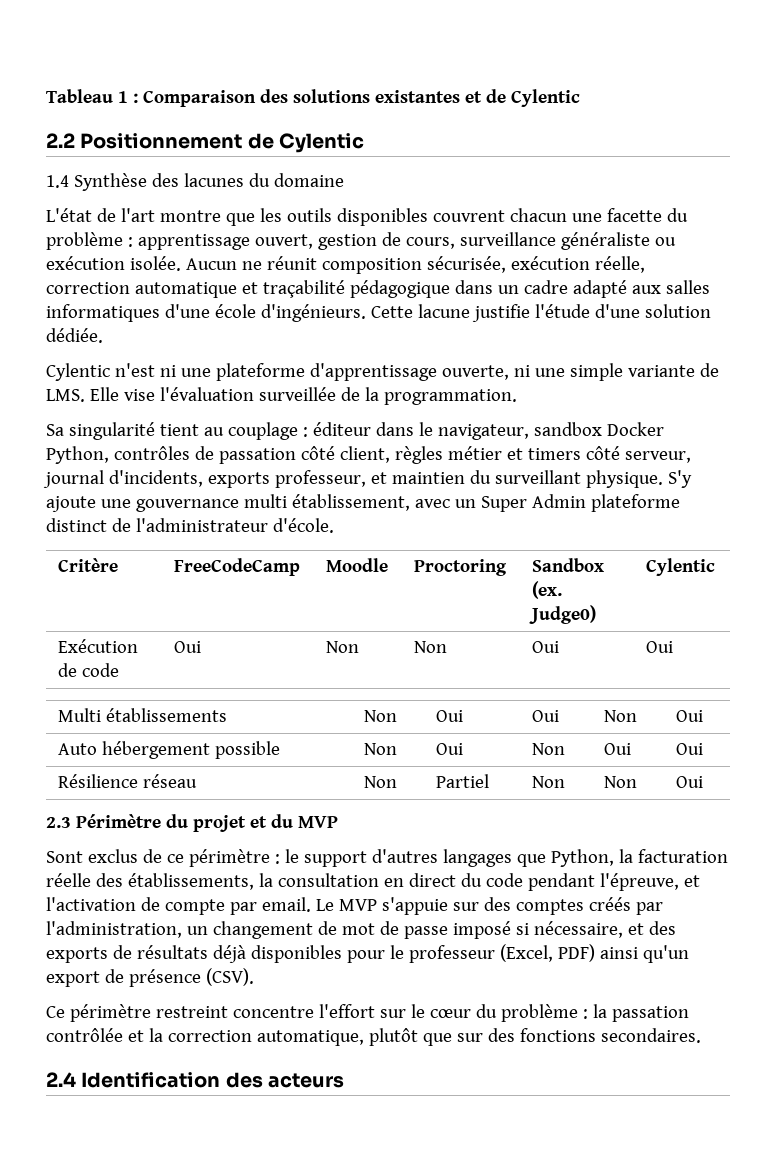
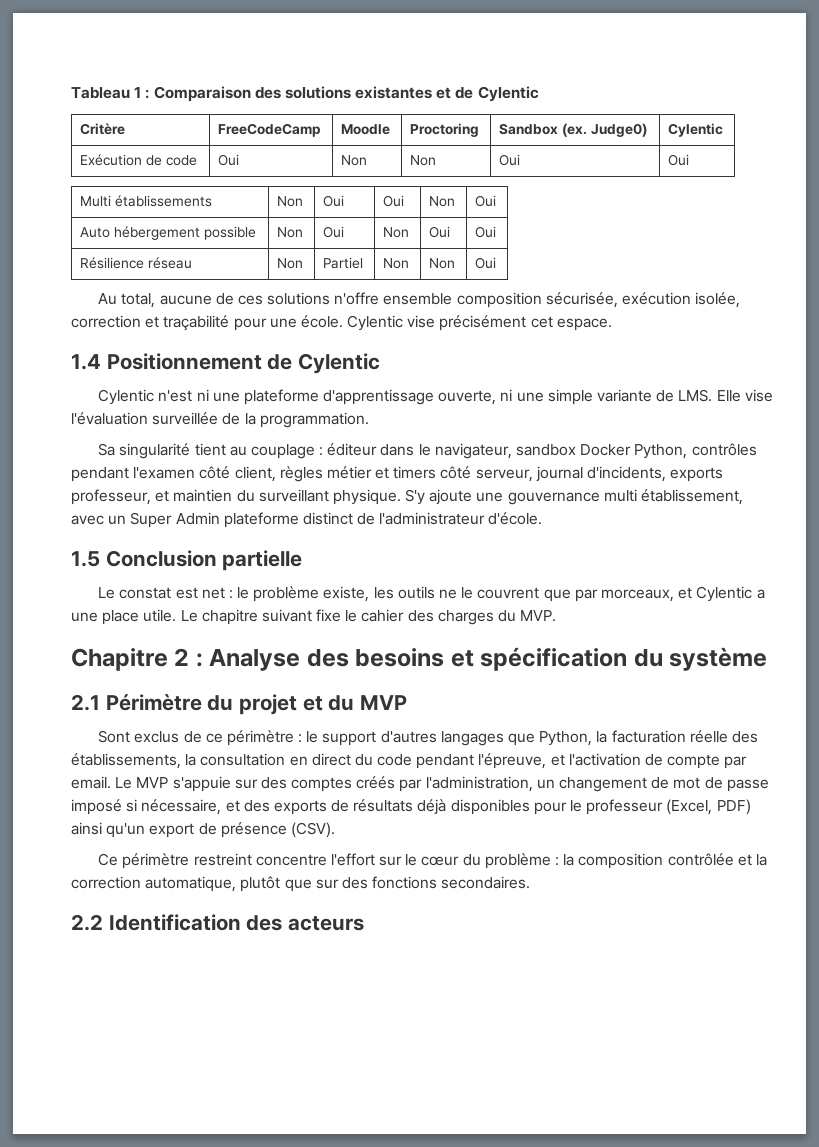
[46,133,364,153] [46,173,344,191] [46,208,688,226] [46,232,676,250] [46,256,645,274] [46,280,710,298] [46,304,711,322] [46,328,103,343] [46,363,719,381] [46,387,517,405] [46,422,664,440] [46,446,691,464] [43,470,692,488] [46,494,680,512] [46,518,334,533] // 2.2 Positionnement de Cylentic // 1.4 Synthèse des lacunes du domaine // L'état de l'art montre que les outils disponibles couvrent chacun une facette du problème : apprentissage ouvert, gestion de cours, surveillance généraliste ou exécution isolée. Aucun ne réunit composition sécurisée, exécution réelle, correction automatique et traçabilité pédagogique dans un cadre adapté aux salles informatiques d'une école d'ingénieurs. Cette lacune justifie l'étude d'une solution dédiée. // Cylentic n'est ni une plateforme d'apprentissage ouverte, ni une simple variante de LMS. Elle vise l'évaluation surveillée de la programmation. // Sa singularité tient au couplage : éditeur dans le navigateur, sandbox Docker Python, contrôles de passation côté client, règles métier et timers côté serveur, journal d'incidents, exports professeur, et maintien du surveillant physique. S'y ajoute une gouvernance multi établissement, avec un Super Admin plateforme distinct de l'administrateur d'école. -> (539, 94) none
[46,817,71,828] 2.3 -> [98,292,741,308] [71,315,612,331] [71,353,381,374] [98,389,773,405] [71,412,369,428] [98,443,757,459] [71,466,724,482] [71,489,744,505] [71,512,543,528] [71,550,303,571] [98,586,765,602] [71,609,557,625] [71,647,768,671] [71,694,100,711] Au total, aucune de ces solutions n'offre ensemble composition sécurisée, exécution isolée, correction et traçabilité pour une école. Cylentic vise précisément cet espace. // 1.4 Positionnement de Cylentic // Cylentic n'est ni une plateforme d'apprentissage ouverte, ni une simple variante de LMS. Elle vise l'évaluation surveillée de la programmation. // Sa singularité tient au couplage : éditeur dans le navigateur, sandbox Docker Python, contrôles pendant l'examen côté client, règles métier et timers côté serveur, journal d'incidents, exports professeur, et maintien du surveillant physique. S'y ajoute une gouvernance multi établissement, avec un Super Admin plateforme distinct de l'administrateur d'école. // 1.5 Conclusion partielle // Le constat est net : le problème existe, les outils ne le couvrent que par morceaux, et Cylentic a une place utile. Le chapitre suivant fixe le cahier des charges du MVP. // Chapitre 2 : Analyse des besoins et spécification du système // 2.1
[611,1006,689,1022] passation -> [578,853,664,869] composition
[46,1072,76,1087] 2.4 -> [71,914,103,931] 2.2

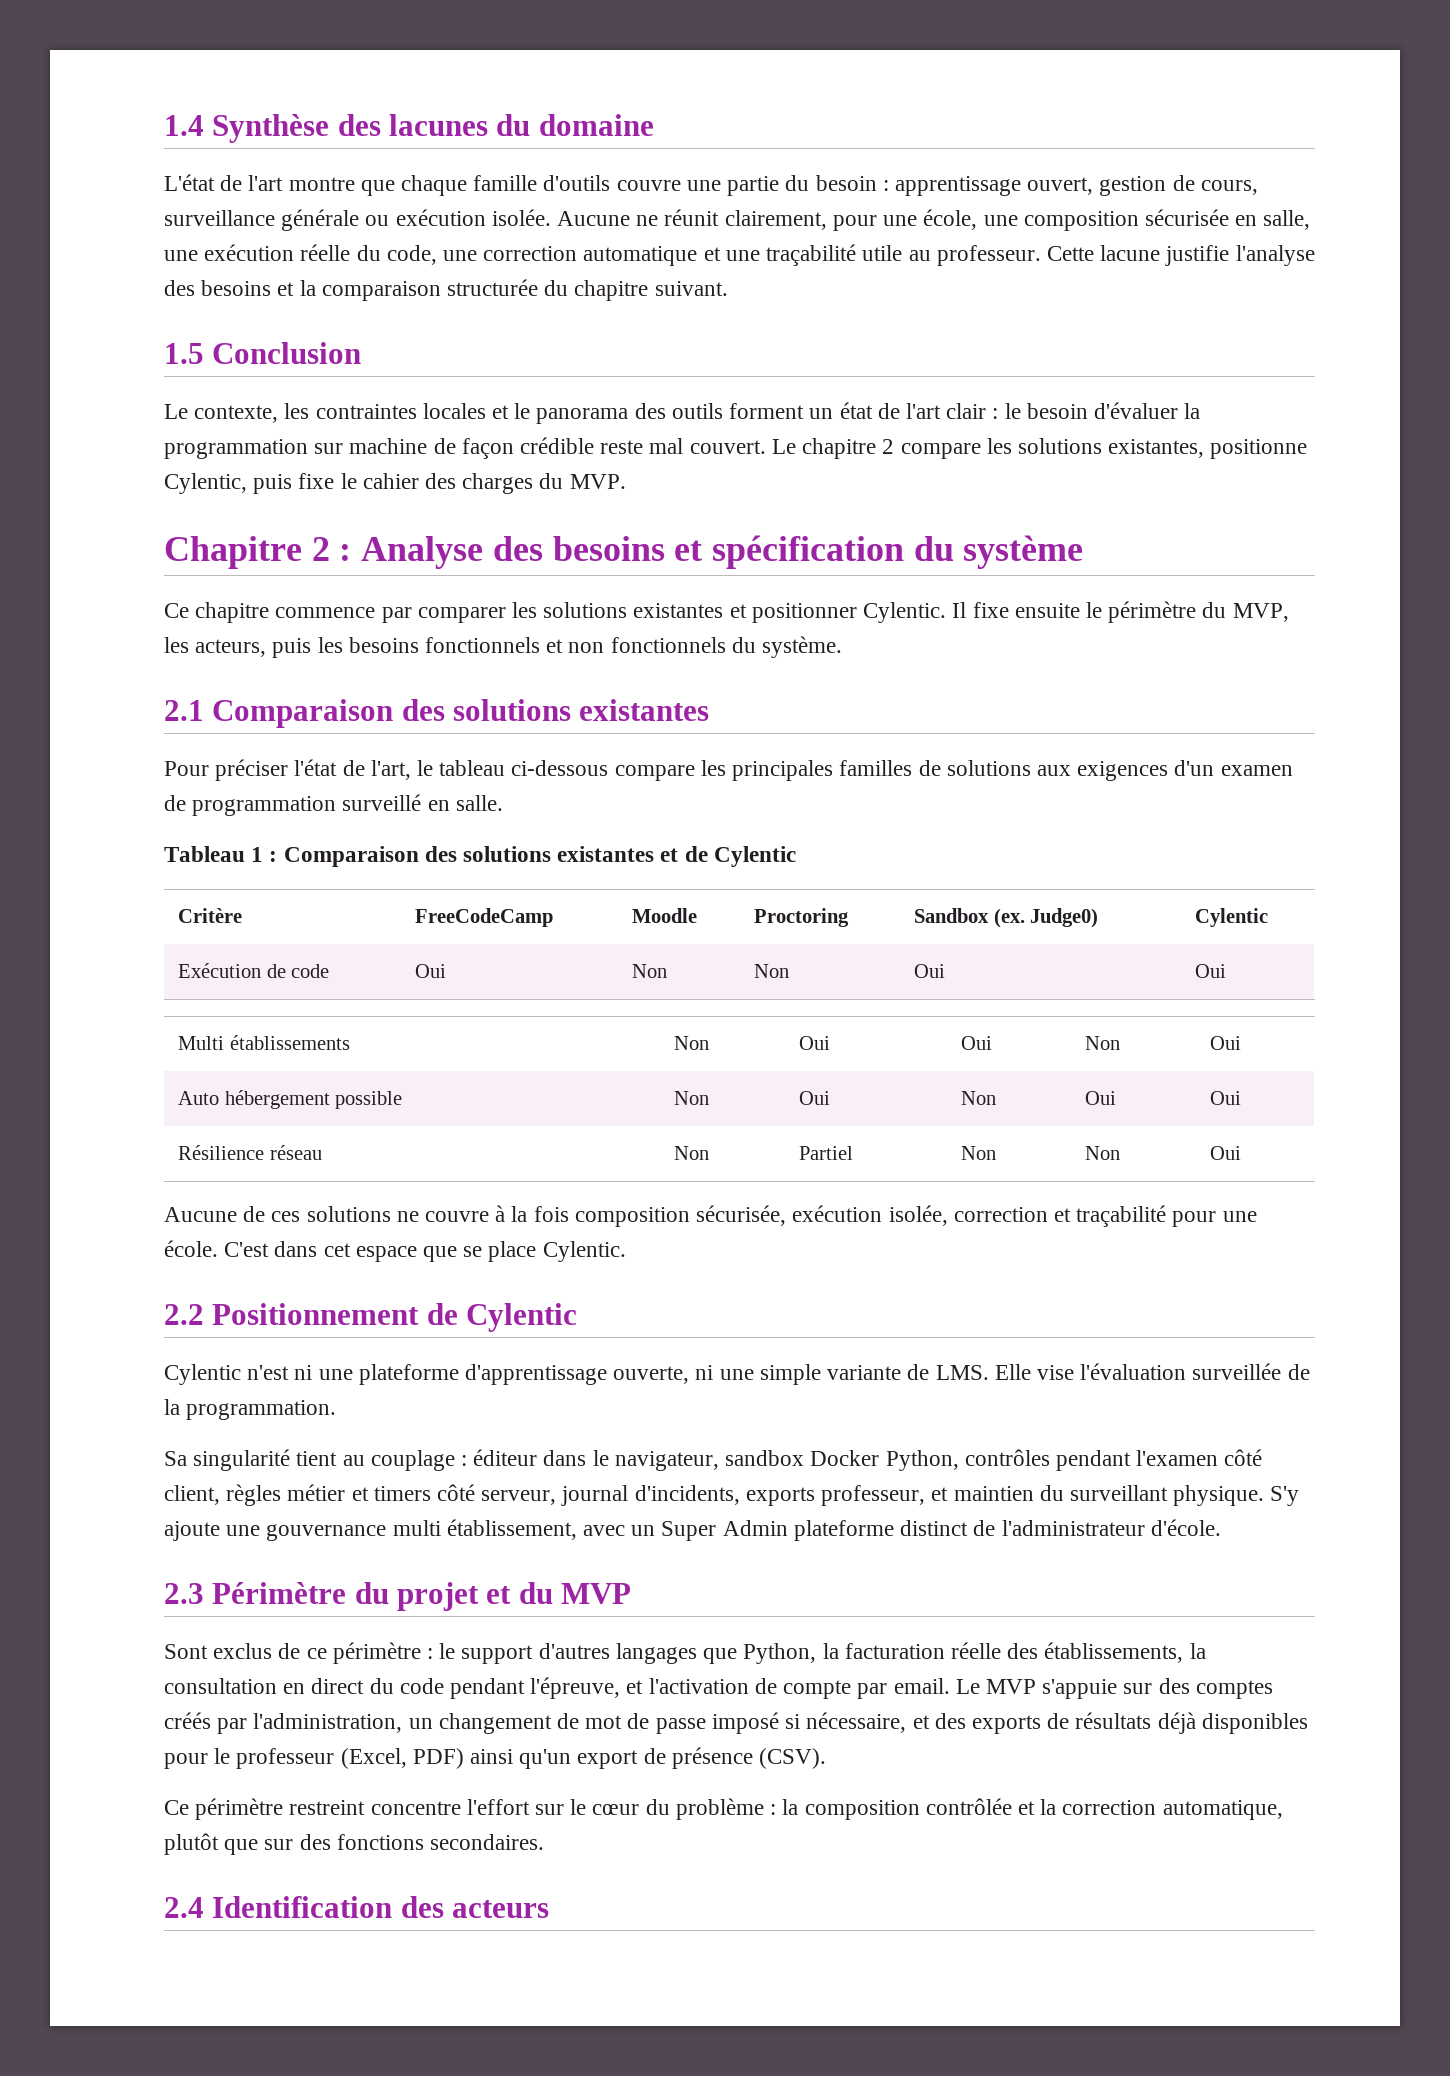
(71, 93) none -> [164,114,654,143] [164,174,1258,196] [164,209,1311,231] [164,244,1315,266] [164,279,728,301] [164,342,362,364] [164,402,1201,424] [164,437,1308,459] [164,473,626,494] [164,535,1084,569] [164,601,1289,623] [164,636,843,658] [164,699,710,728] [164,759,1293,781] [164,794,503,816] 1.4 Synthèse des lacunes du domaine // L'état de l'art montre que chaque famille d'outils couvre une partie du besoin : apprentissage ouvert, gestion de cours, surveillance générale ou exécution isolée. Aucune ne réunit clairement, pour une école, une composition sécurisée en salle, une exécution réelle du code, une correction automatique et une traçabilité utile au professeur. Cette lacune justifie l'analyse des besoins et la comparaison structurée du chapitre suivant. // 1.5 Conclusion // Le contexte, les contraintes locales et le panorama des outils forment un état de l'art clair : le besoin d'évaluer la programmation sur machine de façon crédible reste mal couvert. Le chapitre 2 compare les solutions existantes, positionne Cylentic, puis fixe le cahier des charges du MVP. // Chapitre 2 : Analyse des besoins et spécification du système // Ce chapitre commence par comparer les solutions existantes et positionner Cylentic. Il fixe ensuite le périmètre du MVP, les acteurs, puis les besoins fonctionnels et non fonctionnels du système. // 2.1 Comparaison des solutions existantes // Pour préciser l'état de l'art, le tableau ci-dessous compare les principales familles de solutions aux exigences d'un examen de programmation surveillé en salle. //
[98,292,453,308] Au total, aucune de ces solutions n'offre ensemble -> [164,1205,569,1222] Aucune de ces solutions ne couvre à la fois
[347,315,612,331] [71,354,101,370] Cylentic vise précisément cet espace. // 1.4 -> [224,1241,626,1262] [164,1304,204,1325] C'est dans cet espace que se place Cylentic. // 2.2
[71,550,303,571] [98,586,765,602] [71,609,557,625] [71,647,768,671] [71,694,100,711] 1.5 Conclusion partielle // Le constat est net : le problème existe, les outils ne le couvrent que par morceaux, et Cylentic a une place utile. Le chapitre suivant fixe le cahier des charges du MVP. // Chapitre 2 : Analyse des besoins et spécification du système // 2.1 -> [164,1583,204,1604] 2.3
[71,914,103,931] 2.2 -> [164,1897,204,1918] 2.4

